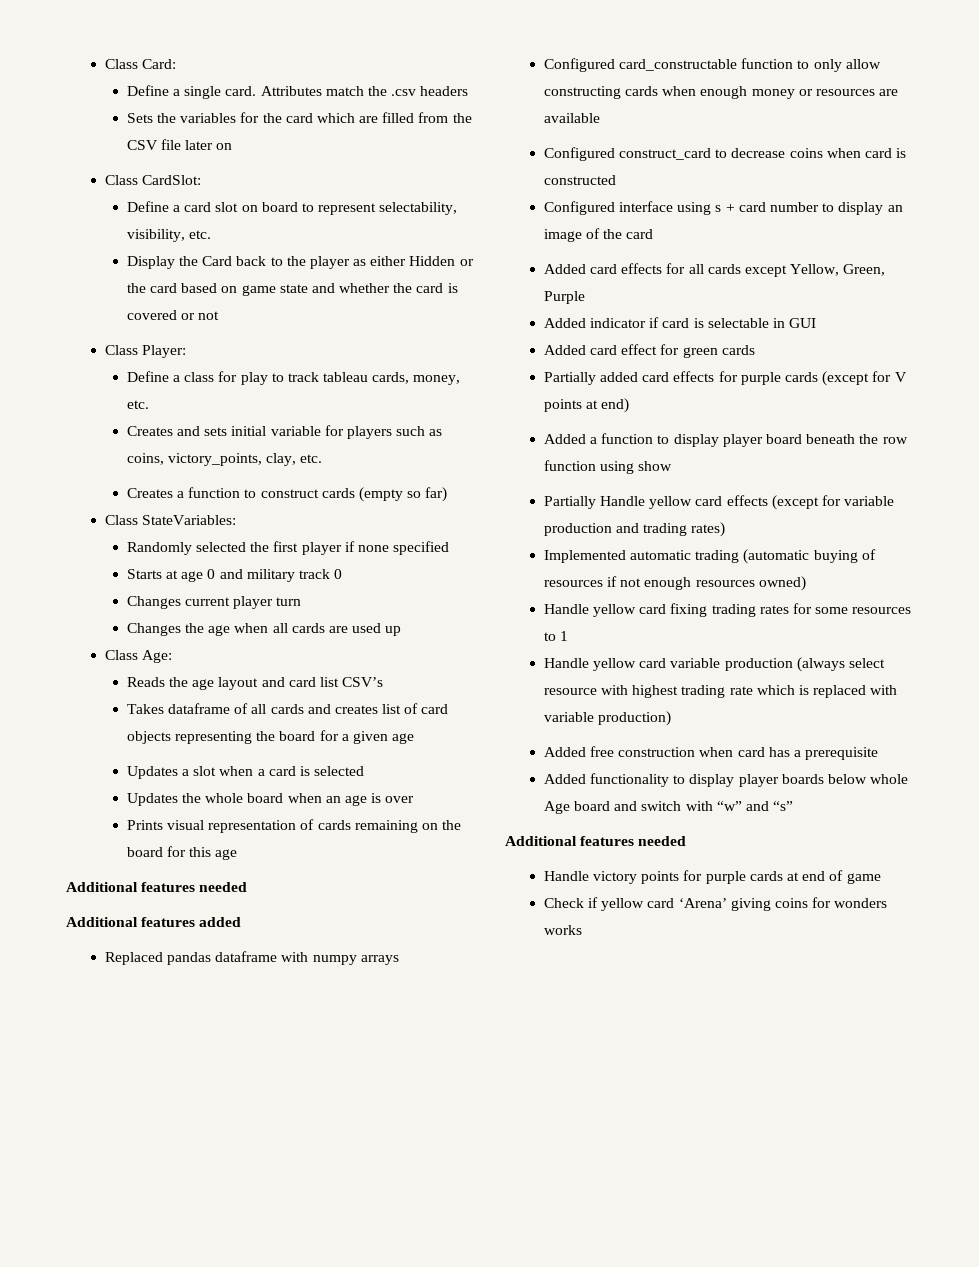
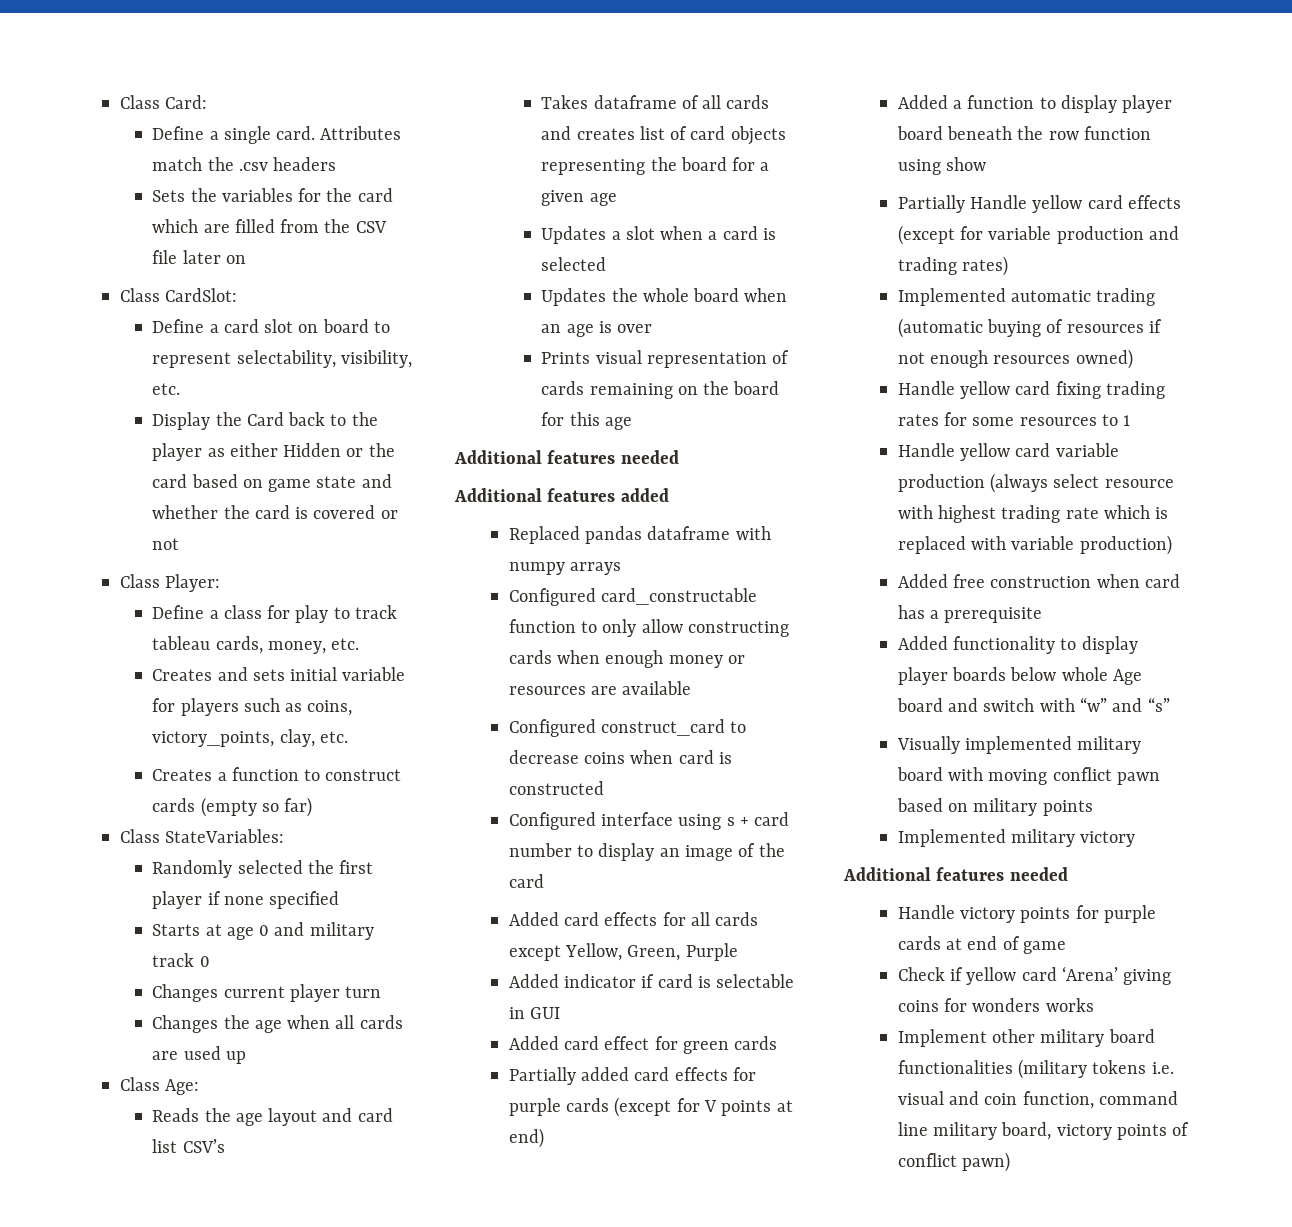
(794, 806) none -> [896,736,1142,754] [896,767,1160,785] [896,798,1093,816] [897,829,1136,847] // Visually implemented military board with moving conflict pawn based on military points // Implemented military victory
(582, 930) none -> [897,1029,1155,1047] [897,1059,1174,1079] [897,1091,1178,1109] [897,1122,1190,1140] [897,1152,1011,1172] // Implement other military board functionalities (military tokens i.e. visual and coin function, command line military board, victory points of conflict pawn)

